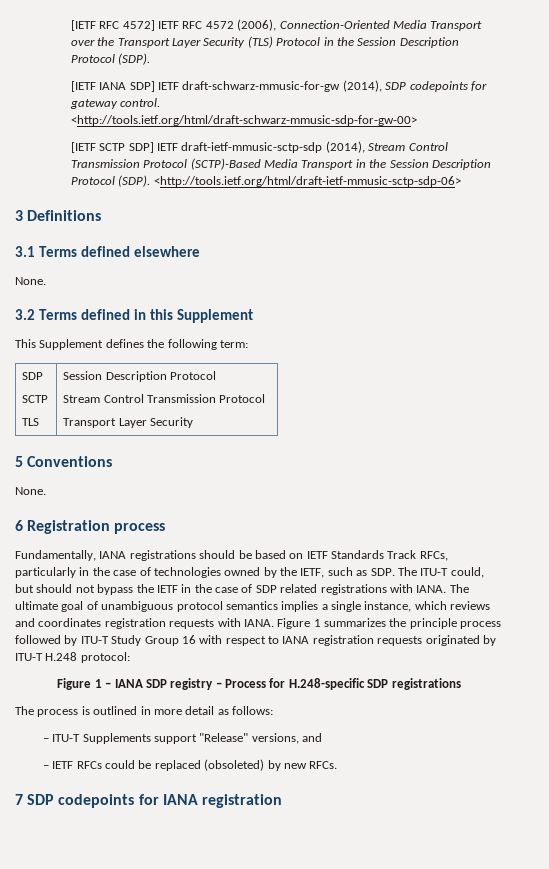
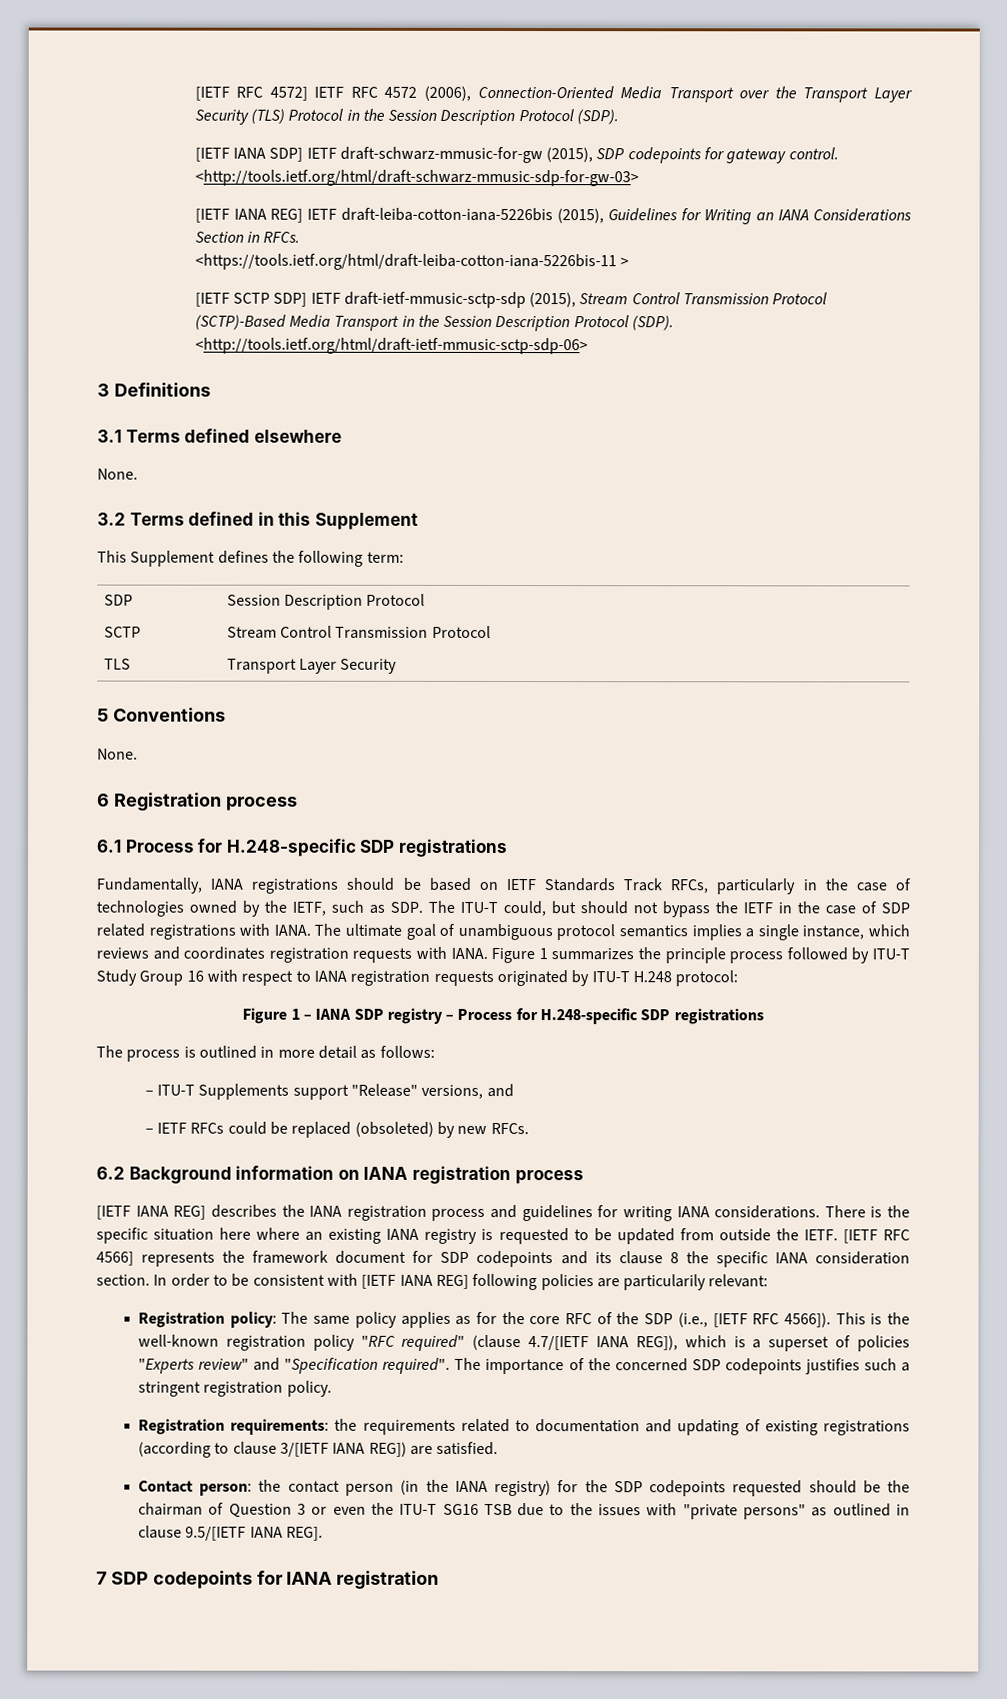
[342,80,382,92] (2014), -> [546,147,594,163] (2015),
[70,115,417,126] <http://tools.ietf.org/html/draft-schwarz-mmusic-sdp-for-gw-00> -> [194,169,639,187] [194,207,913,225] [194,231,301,243] [194,253,629,271] <http://tools.ietf.org/html/draft-schwarz-mmusic-sdp-for-gw-03> // [IETF IANA REG] IETF draft-leiba-cotton-iana-5226bis (2015), Guidelines for Writing an IANA Considerations Section in RFCs. // <https://tools.ietf.org/html/draft-leiba-cotton-iana-5226bis-11 >
[325,141,365,153] (2014), -> [529,292,577,308] (2015),
(166, 528) none -> [96,838,508,858] // 6.1 Process for H.248-specific SDP registrations
(338, 765) none -> [96,1165,584,1185] [96,1204,910,1222] [96,1227,910,1245] [96,1250,911,1268] [96,1273,769,1291] [137,1311,911,1328] [137,1334,910,1352] [137,1357,911,1375] [137,1380,332,1397] [137,1418,911,1436] [137,1441,499,1458] [137,1479,910,1497] [137,1502,910,1520] [137,1525,323,1541] // 6.2 Background information on IANA registration process // [IETF IANA REG] describes the IANA registration process and guidelines for writing IANA considerations. There is the specific situation here where an existing IANA registry is requested to be updated from outside the IETF. [IETF RFC 4566] represents the framework document for SDP codepoints and its clause 8 the specific IANA consideration section. In order to be consistent with [IETF IANA REG] following policies are particularily relevant: // Registration policy: The same policy applies as for the core RFC of the SDP (i.e., [IETF RFC 4566]). This is the well-known registration policy "RFC required" (clause 4.7/[IETF IANA REG]), which is a superset of policies "Experts review" and "Specification required". The importance of the concerned SDP codepoints justifies such a stringent registration policy. // Registration requirements: the requirements related to documentation and updating of existing registrations (according to clause 3/[IETF IANA REG]) are satisfied. // Contact person: the contact person (in the IANA registry) for the SDP codepoints requested should be the chairman of Question 3 or even the ITU-T SG16 TSB due to the issues with "private persons" as outlined in clause 9.5/[IETF IANA REG].

